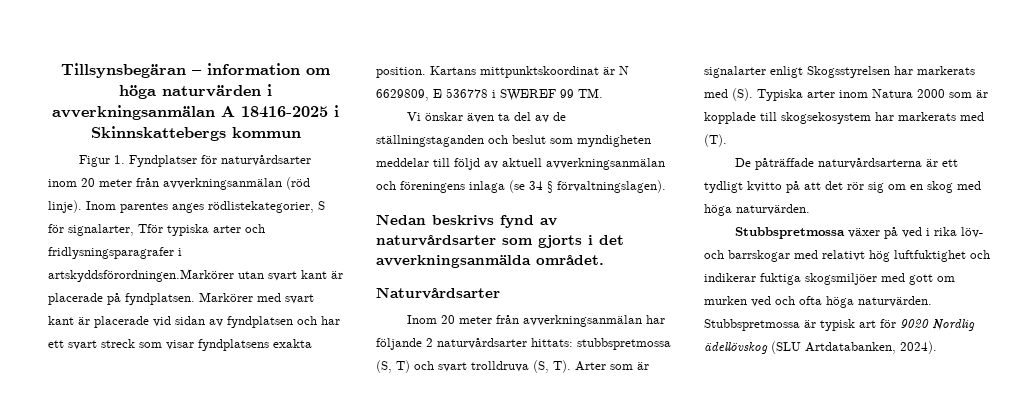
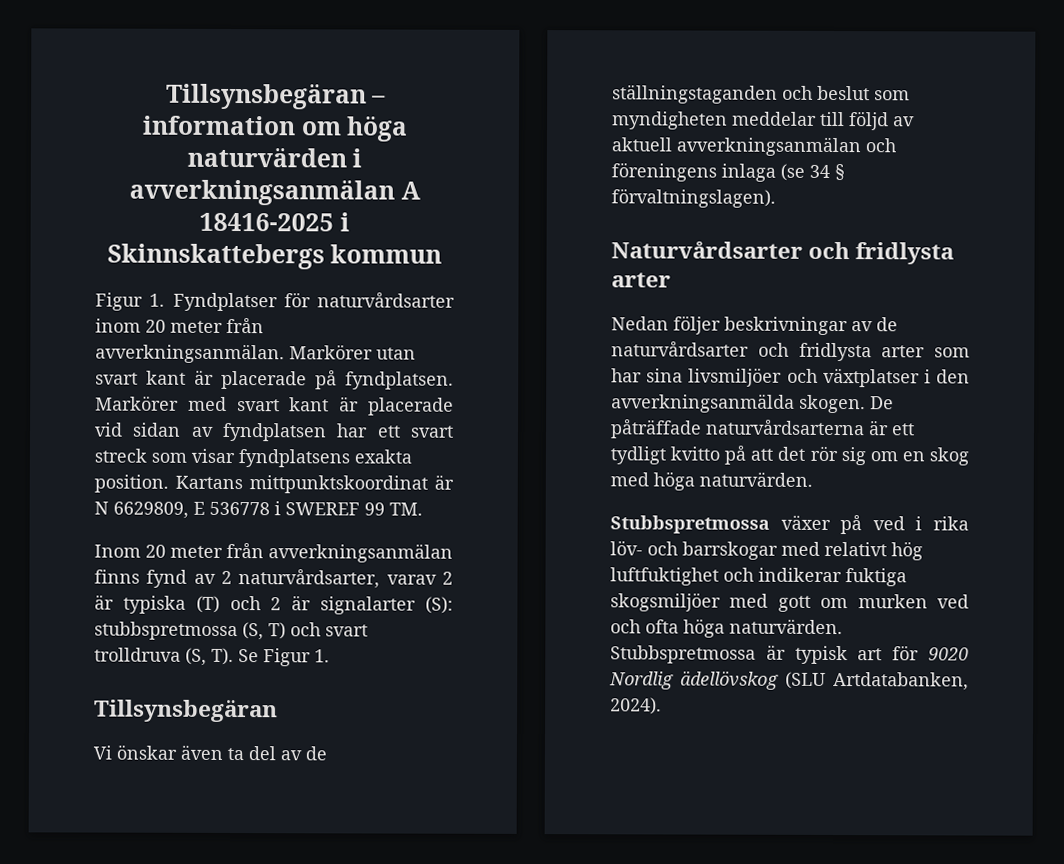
[163,177,310,190] [48,200,325,213] [48,224,265,236] [48,247,182,259] [48,269,234,282] avverkningsanmälan (röd linje). Inom parentes anges rödlistekategorier, S för signalarter, Tför typiska arter och fridlysningsparagrafer i artskyddsförordningen.Markörer -> [95,343,373,364] avverkningsanmälan. Markörer
[297,316,317,325] och -> (327, 432) none
(603, 93) none -> [94,542,453,563] [94,569,453,589] [94,594,453,615] [94,621,368,641] [94,647,330,667] [94,699,278,723] // Inom 20 meter från avverkningsanmälan finns fynd av 2 naturvårdsarter, varav 2 är typiska (T) och 2 är signalarter (S): stubbspretmossa (S, T) och svart trolldruva (S, T). Se Figur 1. // Tillsynsbegäran
[376,214,557,228] [376,235,624,248] [376,255,604,268] [376,287,500,299] [407,315,666,327] [376,338,671,350] [376,360,649,373] [704,66,975,78] [704,88,988,101] [704,112,984,124] [704,134,727,147] Nedan beskrivs fynd av naturvårdsarter som gjorts i det avverkningsanmälda området. // Naturvårdsarter // Inom 20 meter från avverkningsanmälan har följande 2 naturvårdsarter hittats: stubbspretmossa (S, T) och svart trolldruva (S, T). Arter som är signalarter enligt Skogsstyrelsen har markerats med (S). Typiska arter inom Natura 2000 som är kopplade till skogsekosystem har markerats med (T). // -> [611,240,955,265] [611,272,671,288] [611,315,898,336] [611,341,970,362] [611,367,970,388] [611,393,866,414] Naturvårdsarter och fridlysta arter // Nedan följer beskrivningar av de naturvårdsarter och fridlysta arter som har sina livsmiljöer och växtplatser i den avverkningsanmälda skogen.

